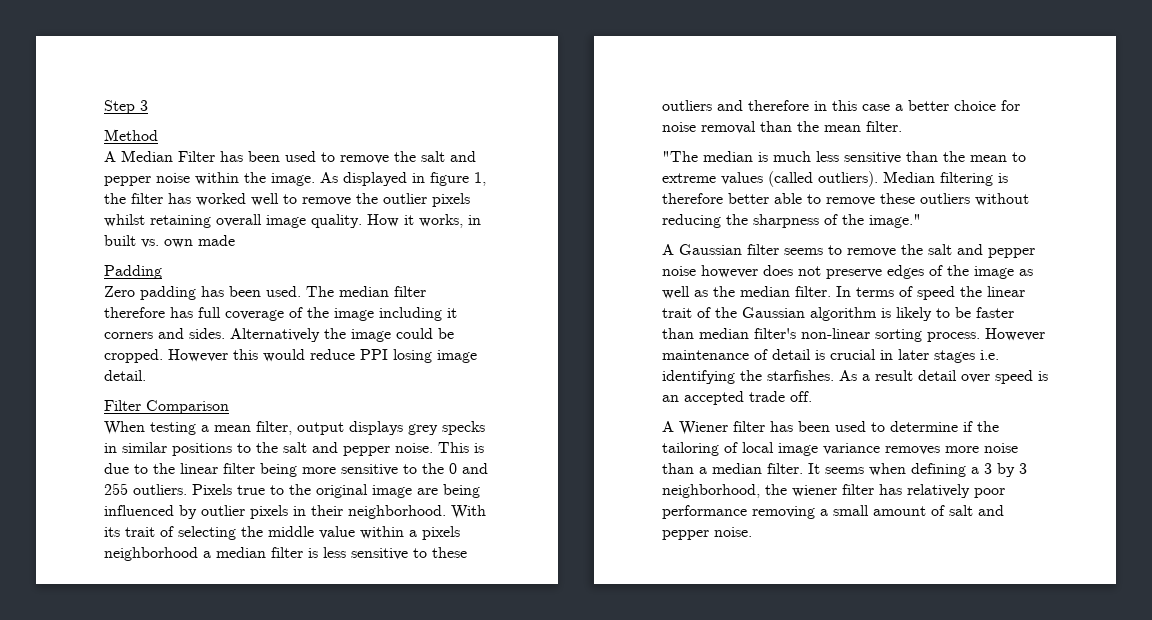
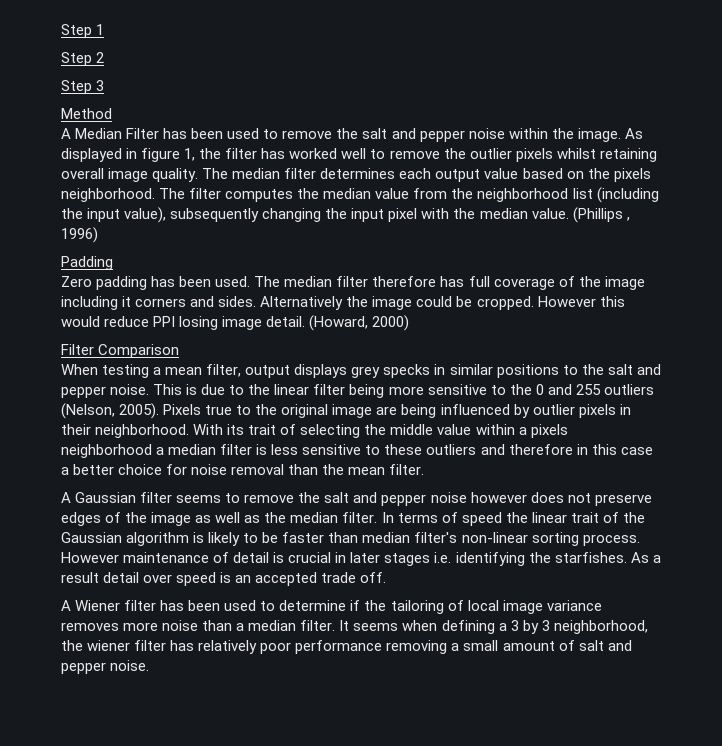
[104,100,135,114] Step -> [61,24,105,38] [61,52,105,66] [61,80,92,94] Step 1 // Step 2 // Step
[367,214,481,228] [104,235,235,248] How it works, in built vs. own made -> [202,168,651,182] [61,187,659,203] [61,207,630,223] [61,227,98,243] The median filter determines each output value based on the pixels neighborhood. The filter computes the median value from the neighborhood list (including the input value), subsequently changing the input pixel with the median value. (Phillips , 1996)
(146, 375) none -> [309,315,410,331] (Howard, 2000)
[133,484,187,495] outliers. -> [603,384,654,395] [61,403,160,419] outliers (Nelson, 2005).
[662,151,1026,164] [662,171,1008,187] [662,193,1029,206] [662,214,921,228] // "The median is much less sensitive than the mean to extreme values (called outliers). Median filtering is therefore better able to remove these outliers without reducing the sharpness of the image." -> (425, 469) none

